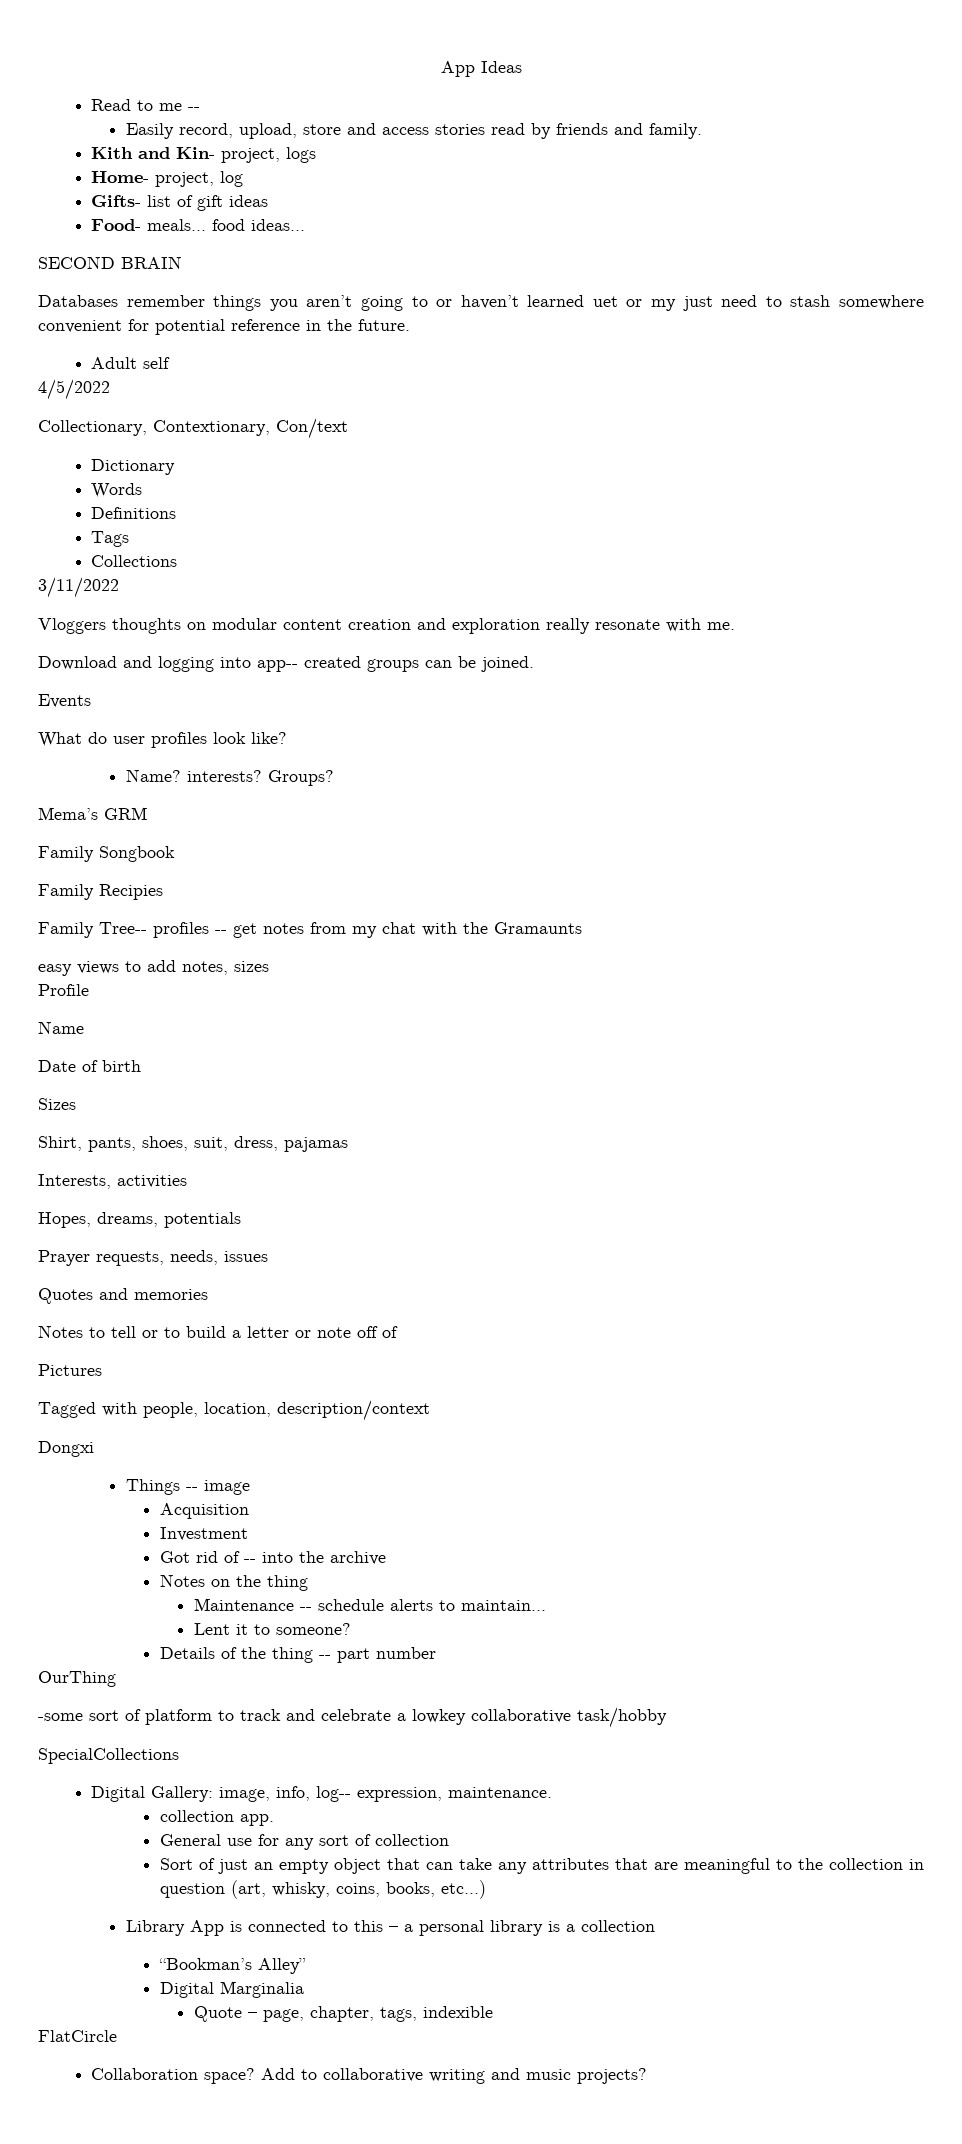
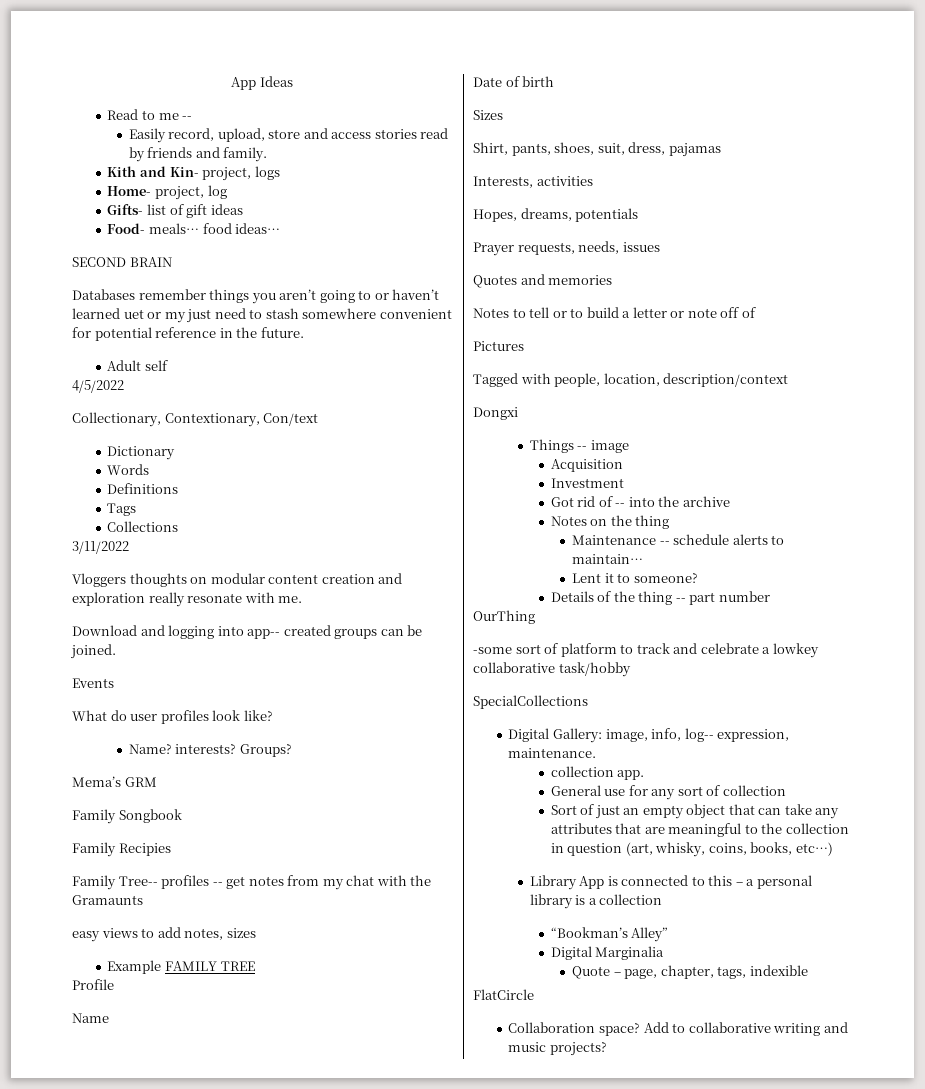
(269, 966) none -> [107,960,255,974] // Example FAMILY TREE

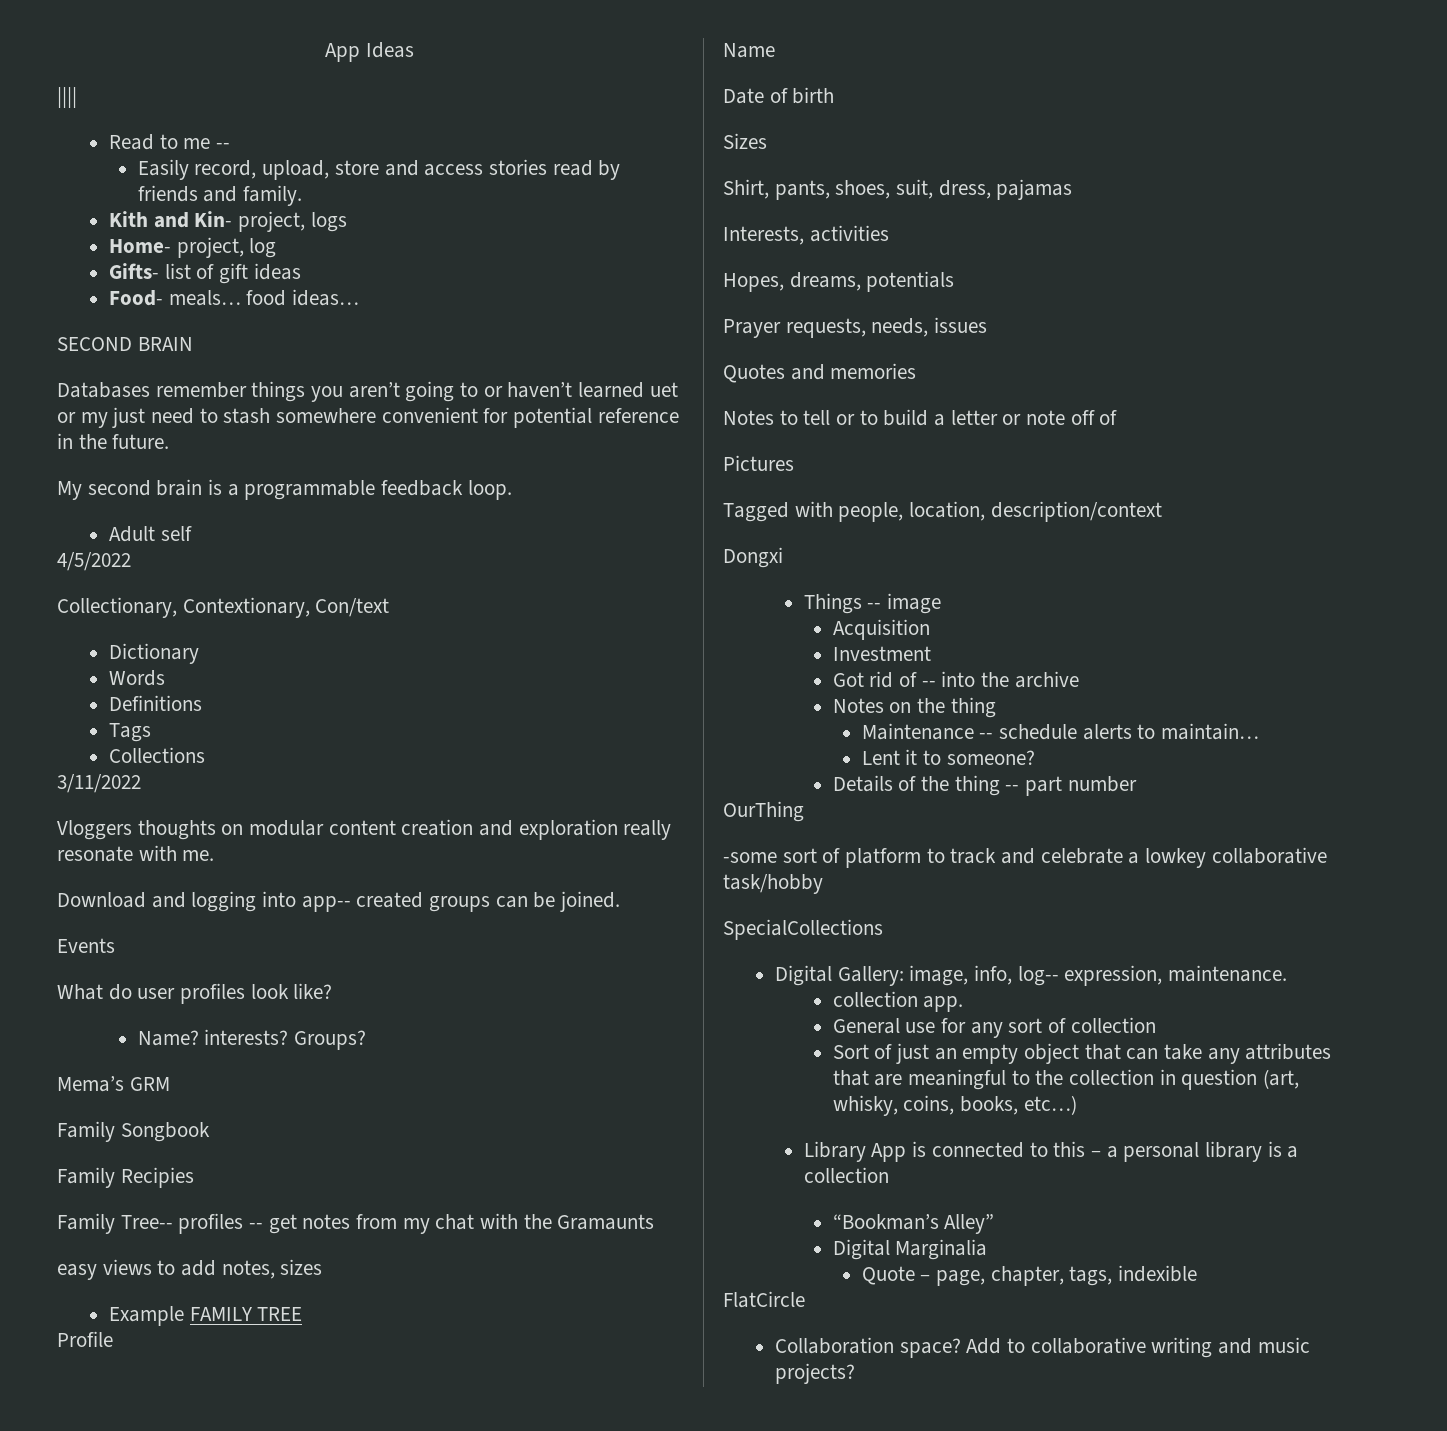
(293, 81) none -> [57,87,77,108] // ||||
(304, 332) none -> [57,479,512,500] // My second brain is a programmable feedback loop.

